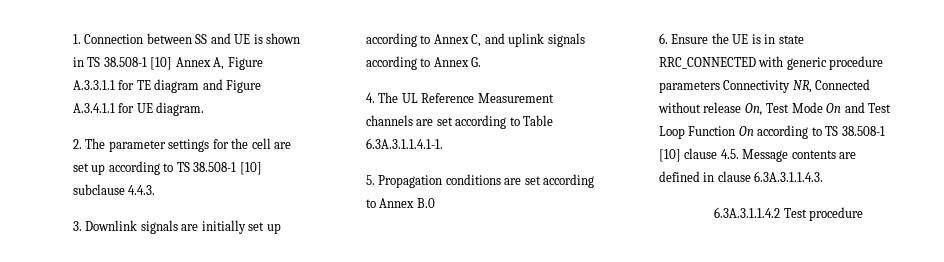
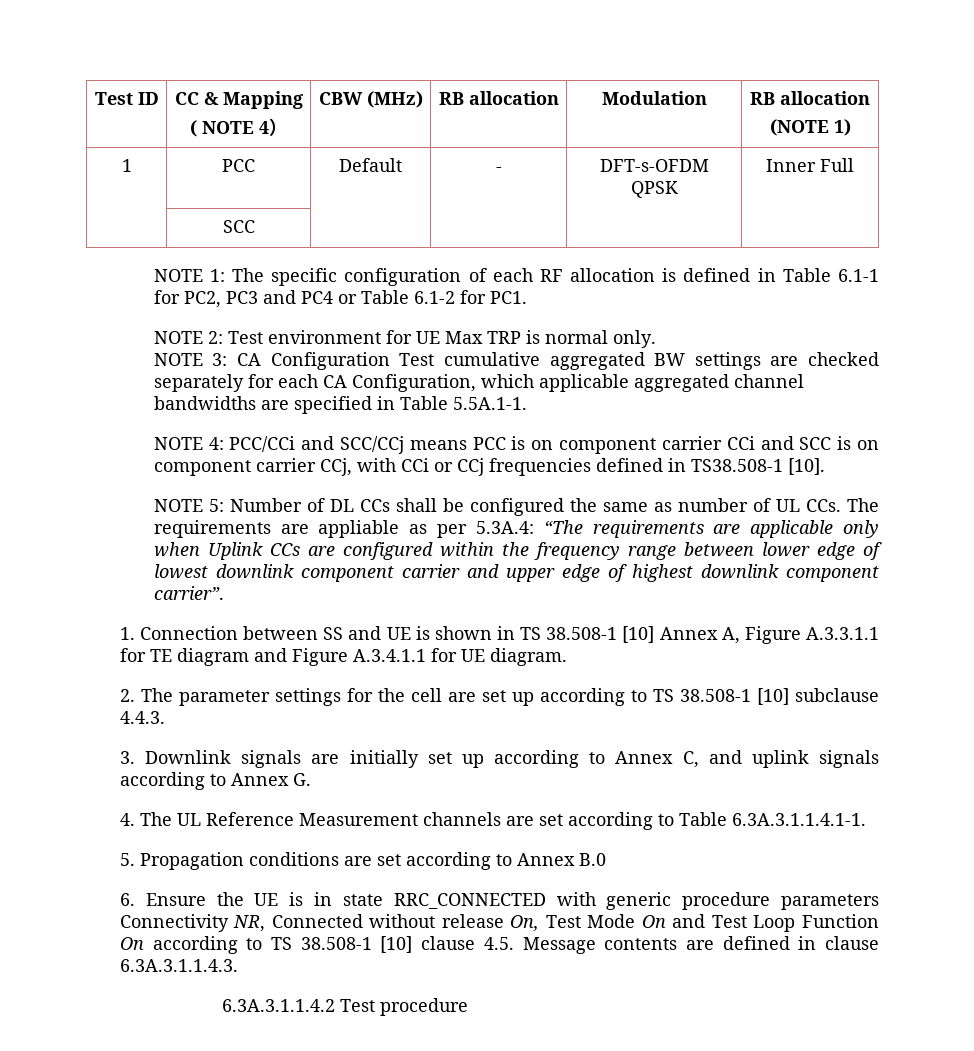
(72, 39) none -> [94,92,159,105] [174,91,303,109] [190,118,287,137] [318,91,423,108] [438,91,559,105] [601,91,707,105] [750,91,870,105] [769,119,851,136] [121,159,132,172] [222,159,255,172] [339,158,402,172] [495,167,502,172] [599,159,709,172] [630,181,678,198] [766,158,854,172] [222,220,255,233] [153,268,879,286] [153,290,527,308] [153,330,656,348] [153,352,879,370] [153,374,804,392] [153,396,527,414] [153,436,880,454] [153,458,825,476] [153,498,880,516] [153,520,880,538] [153,542,883,560] [153,564,879,582] [153,586,224,600] Test ID | CC & Mapping // ( NOTE 4） | CBW (MHz) | RB allocation | Modulation | RB allocation // (NOTE 1) // 1 | PCC | Default | - | DFT-s-OFDM QPSK | Inner Full // | SCC | | | | // NOTE 1: The specific configuration of each RF allocation is defined in Table 6.1-1 for PC2, PC3 and PC4 or Table 6.1-2 for PC1. // NOTE 2: Test environment for UE Max TRP is normal only. // NOTE 3: CA Configuration Test cumulative aggregated BW settings are checked separately for each CA Configuration, which applicable aggregated channel bandwidths are specified in Table 5.5A.1-1. // NOTE 4: PCC/CCi and SCC/CCj means PCC is on component carrier CCi and SCC is on component carrier CCj, with CCi or CCj frequencies defined in TS38.508-1 [10]. // NOTE 5: Number of DL CCs shall be configured the same as number of UL CCs. The requirements are appliable as per 5.3A.4: “The requirements are applicable only when Uplink CCs are configured within the frequency range between lower edge of lowest downlink component carrier and upper edge of highest downlink component carrier”. //

